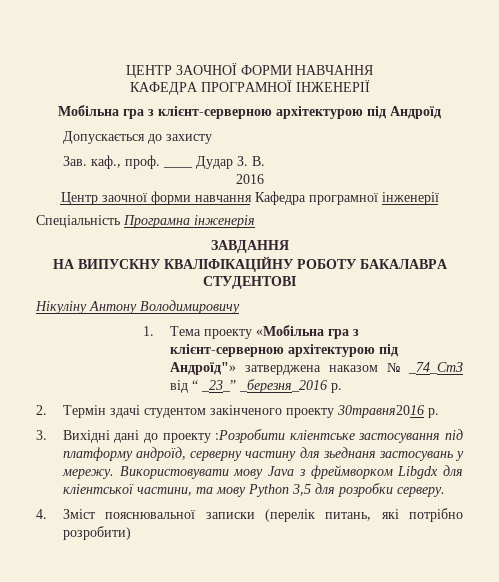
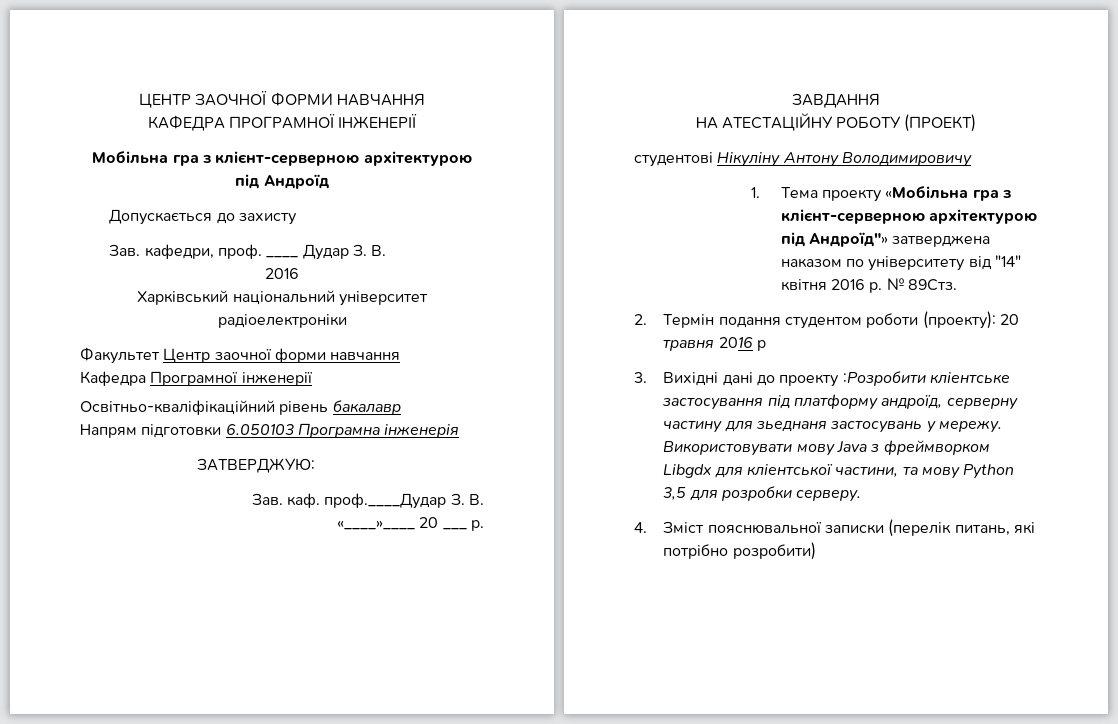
[90,155,121,169] каф., -> [144,244,214,259] кафедри,
(264, 179) none -> [137,290,428,306] [217,314,347,328] [80,347,160,364] Харківський національний університет радіоелектроніки // Факультет
[254,191,378,205] Кафедра програмної -> [80,371,239,386] // Кафедра Програмної
[36,215,255,228] [210,240,289,253] [52,256,448,272] [203,276,296,289] Спеціальність Програмна інженерія // ЗАВДАННЯ // НА ВИПУСКНУ КВАЛІФІКАЦІЙНУ РОБОТУ БАКАЛАВРА СТУДЕНТОВІ // -> [80,400,401,415] [80,423,460,438] [197,458,316,473] [251,493,484,509] [337,517,439,530] [442,520,484,531] [792,93,880,108] [695,113,977,132] [634,152,713,167] Освітньо-кваліфікаційний рівень бакалавр // Напрям підготовки 6.050103 Програмна інженерія // ЗАТВЕРДЖУЮ: // Зав. каф. проф.____Дудар З. В. // «____»____ 20 ___ р. // ЗАВДАННЯ // НА АТЕСТАЦІЙНУ РОБОТУ (ПРОЕКТ) // студентові
[387,362,463,374] [170,379,343,393] [36,405,439,418] № _74_СтЗ від “ _23_” _березня_2016 р. // 2. Термін здачі студентом закінченого проекту 30травня2016 р. -> [845,255,1021,271] [780,278,957,293] [634,311,1019,329] [663,337,766,351] по університету від "14" квітня 2016 р. № 89Стз. // 2. Термін подання студентом роботи (проекту): 20 травня 2016 р

